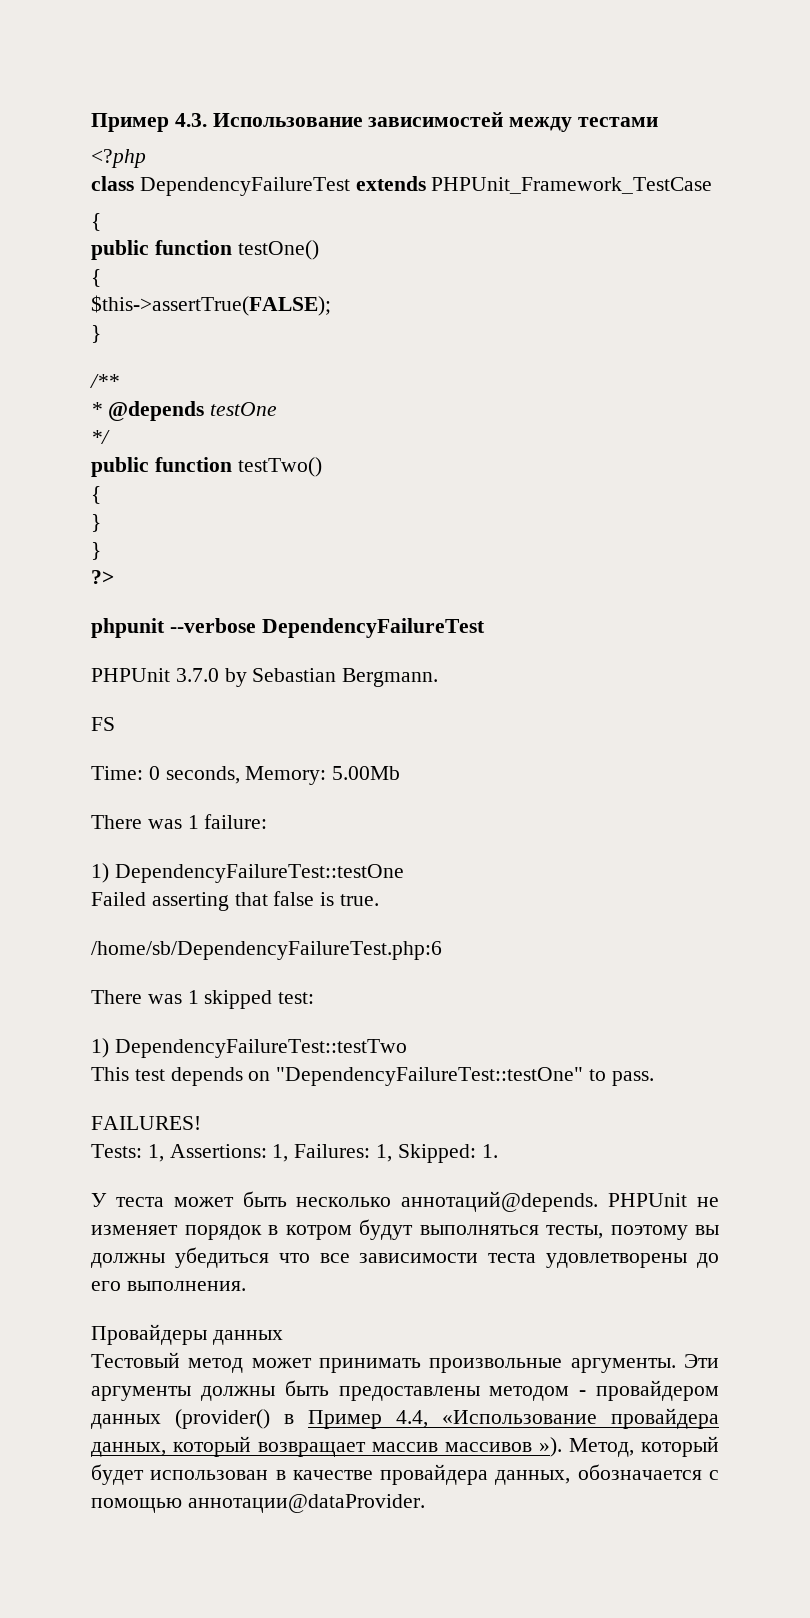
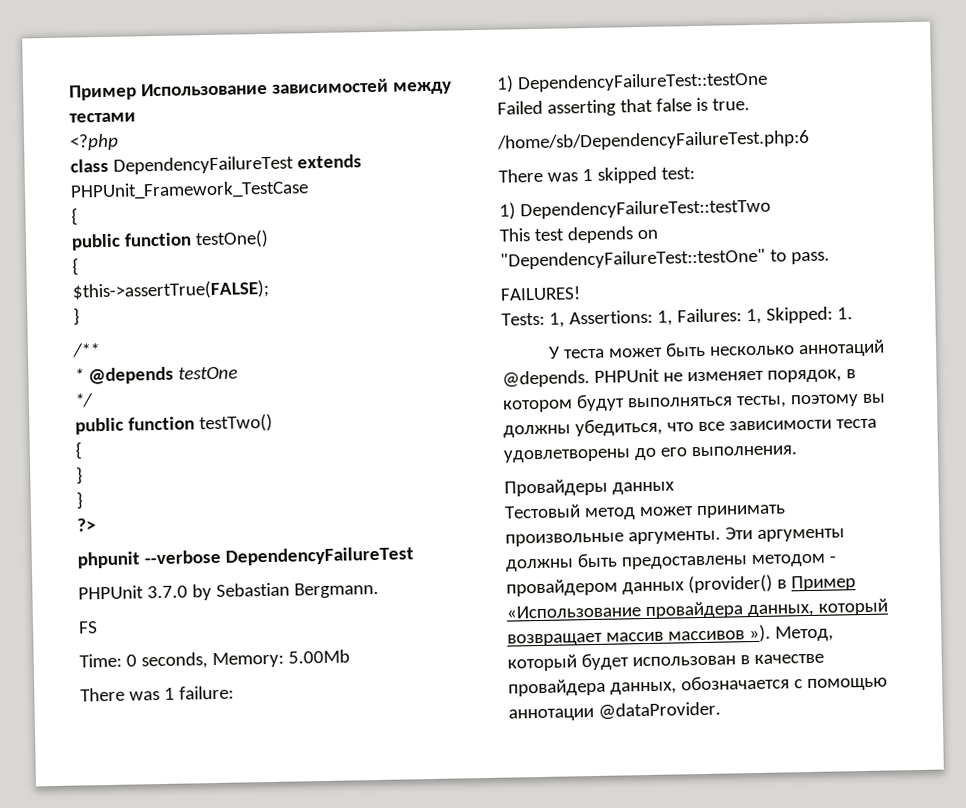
[91,113,207,132] Пример 4.3. -> [69,84,137,101] Пример
[401,1191,599,1212] аннотаций@depends. -> [797,339,885,358] [502,370,590,388] аннотаций @depends.
[184,1225,352,1240] порядок в котром -> [766,369,856,383] [502,399,573,413] порядок, в котором
[174,1247,269,1268] убедиться -> [574,418,663,437] убедиться,
[396,1410,428,1428] 4.4, -> (856, 583) none
[187,1494,425,1513] аннотации@dataProvider. -> [508,701,721,722] аннотации @dataProvider.

